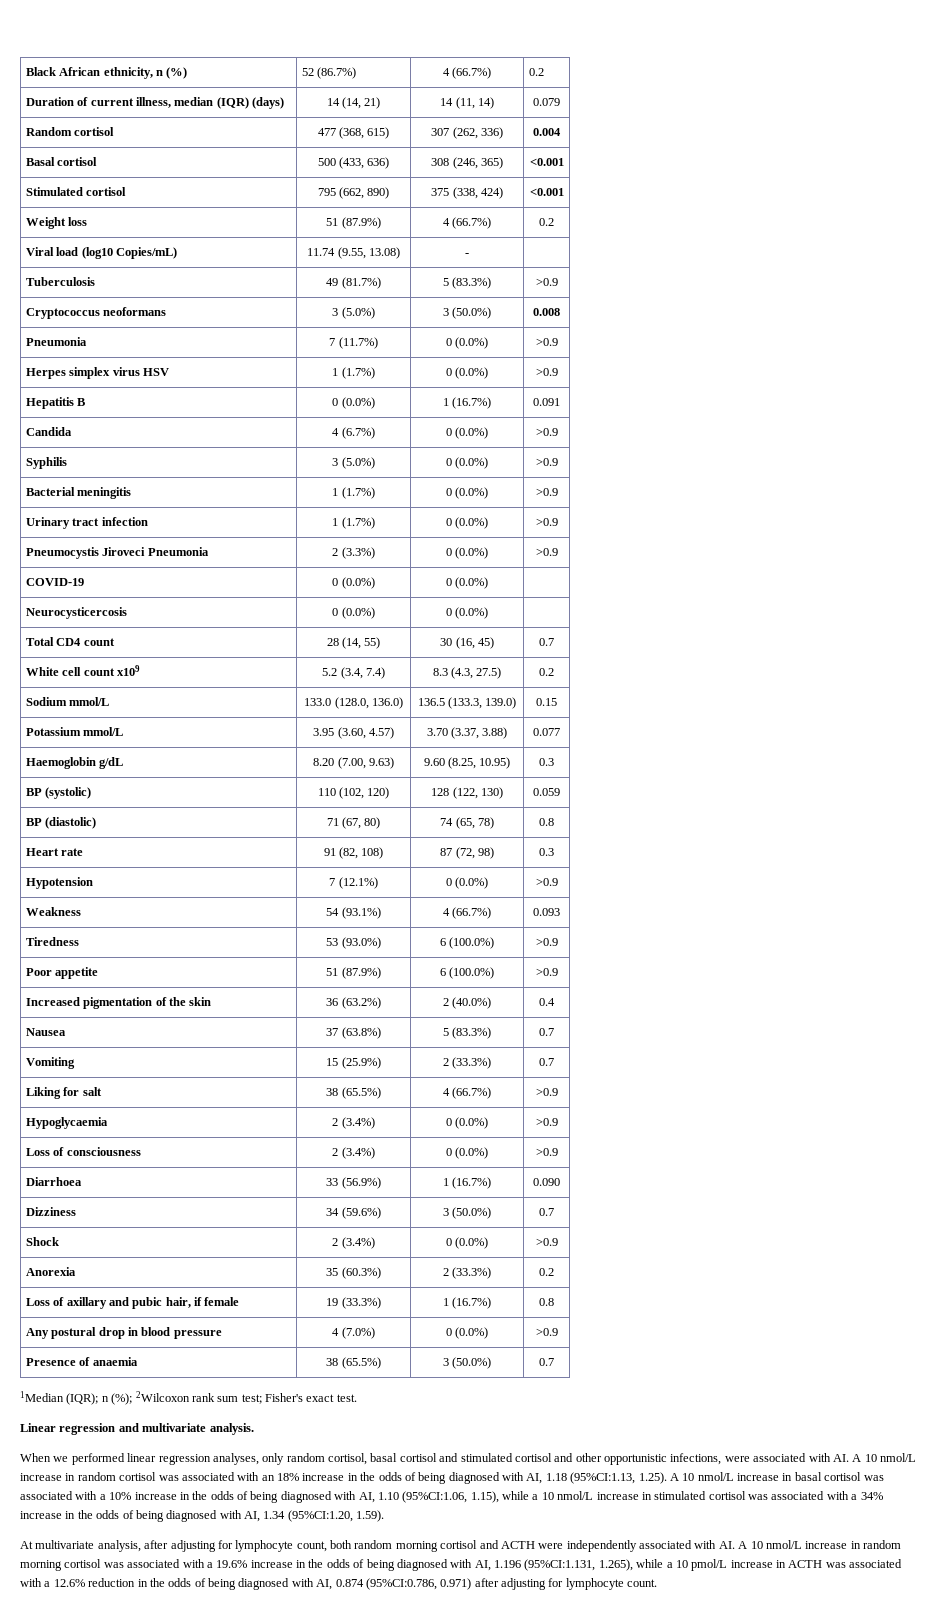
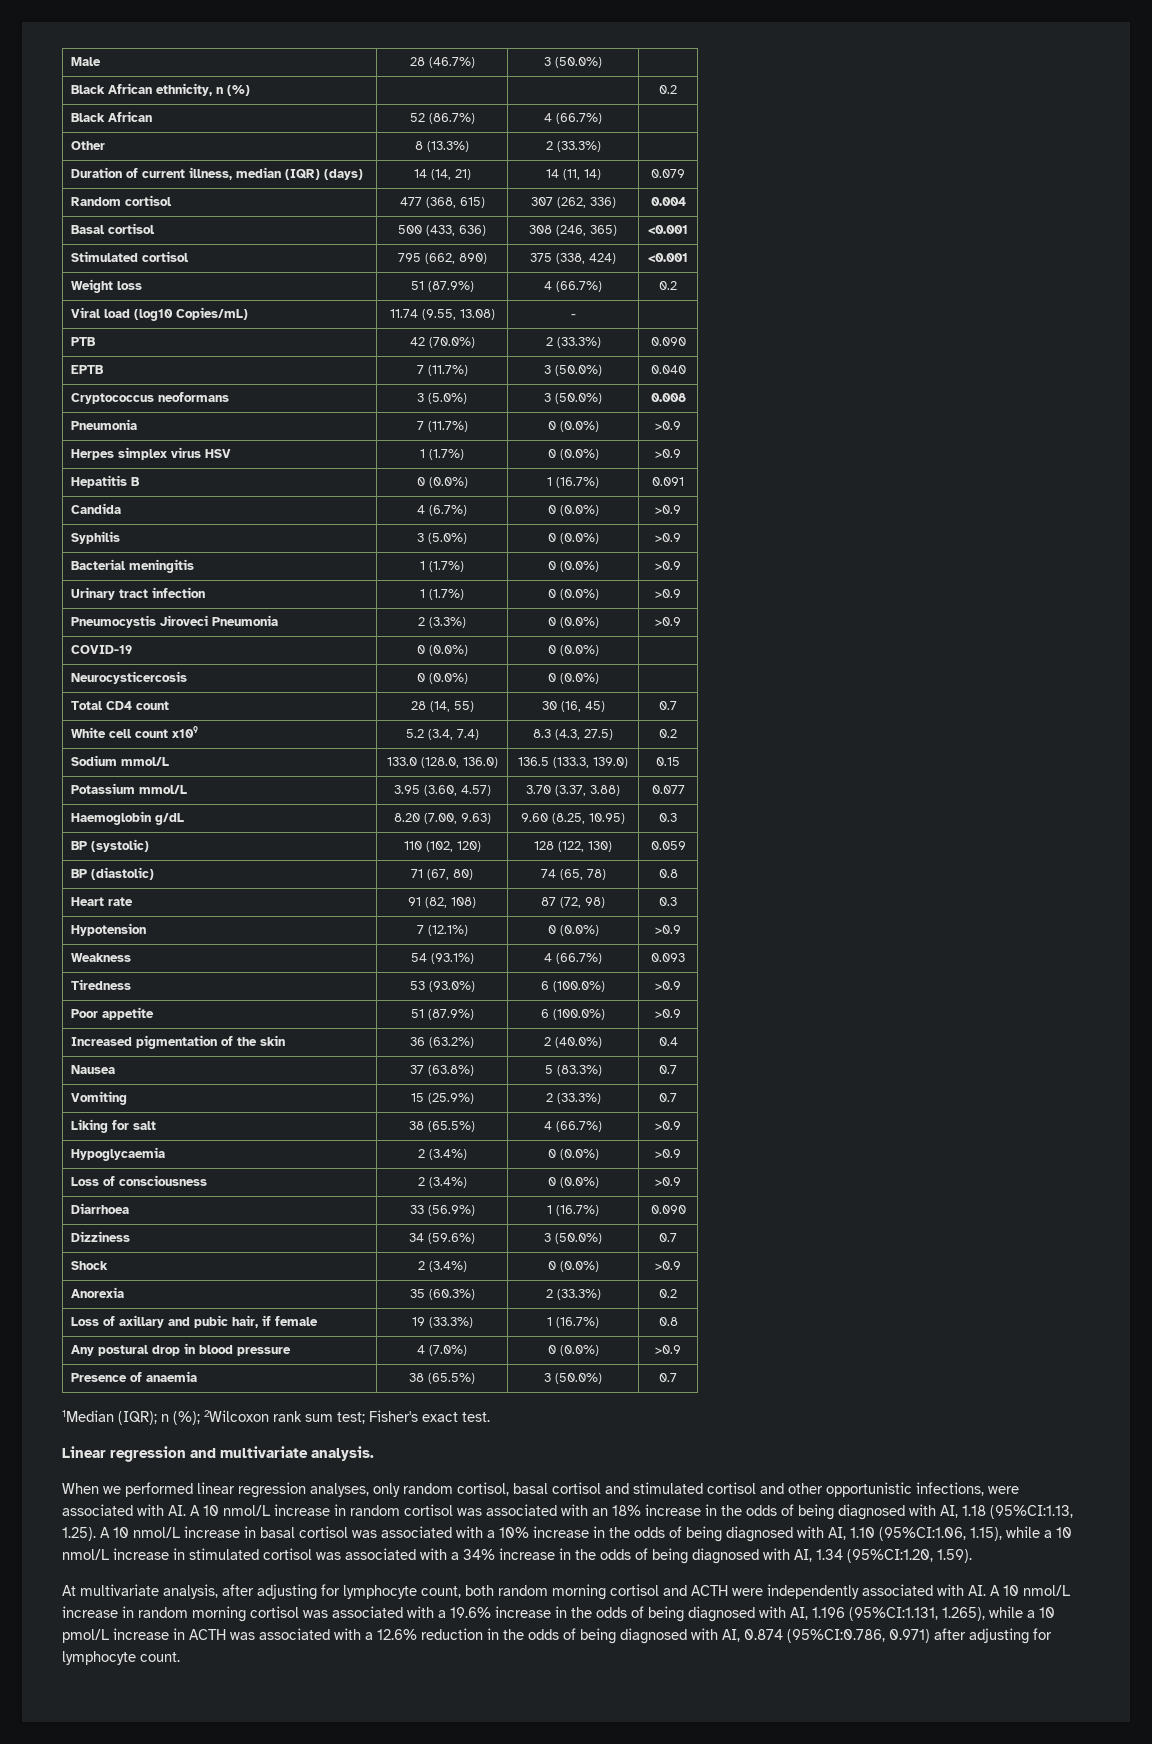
(25, 71) none -> [71,57,102,66] [409,57,475,68] [544,57,602,68] Male | 28 (46.7%) | 3 (50.0%) | //
(188, 73) none -> [659,85,677,94] [71,111,153,122] | | 0.2 // Black African |
[528,68,544,76] 0.2 -> [71,141,106,150] [415,141,469,152] [545,141,601,152] // Other | 8 (13.3%) | 2 (33.3%) |
[25,277,95,286] [326,277,381,289] [442,277,492,289] [535,278,558,286] Tuberculosis | 49 (81.7%) | 5 (83.3%) | >0.9 -> [71,337,97,346] [409,337,475,348] [545,337,601,348] [650,337,686,346] [71,365,105,374] [416,365,468,376] [544,365,602,376] [650,365,686,374] PTB | 42 (70.0%) | 2 (33.3%) | 0.090 // EPTB | 7 (11.7%) | 3 (50.0%) | 0.040

